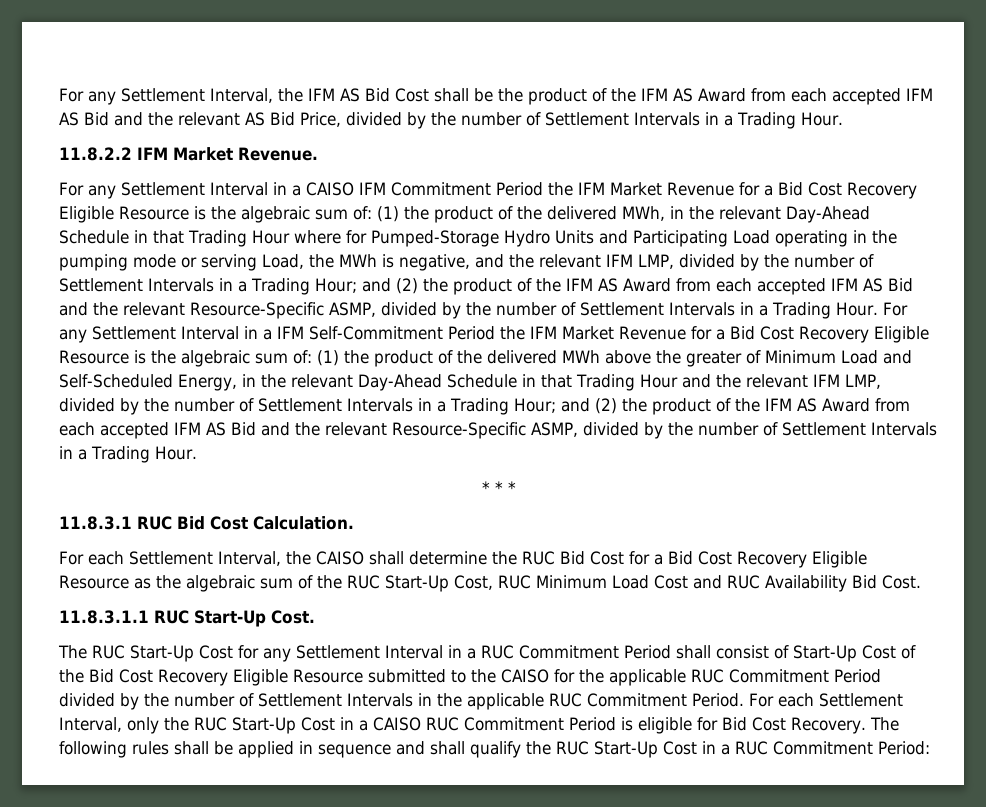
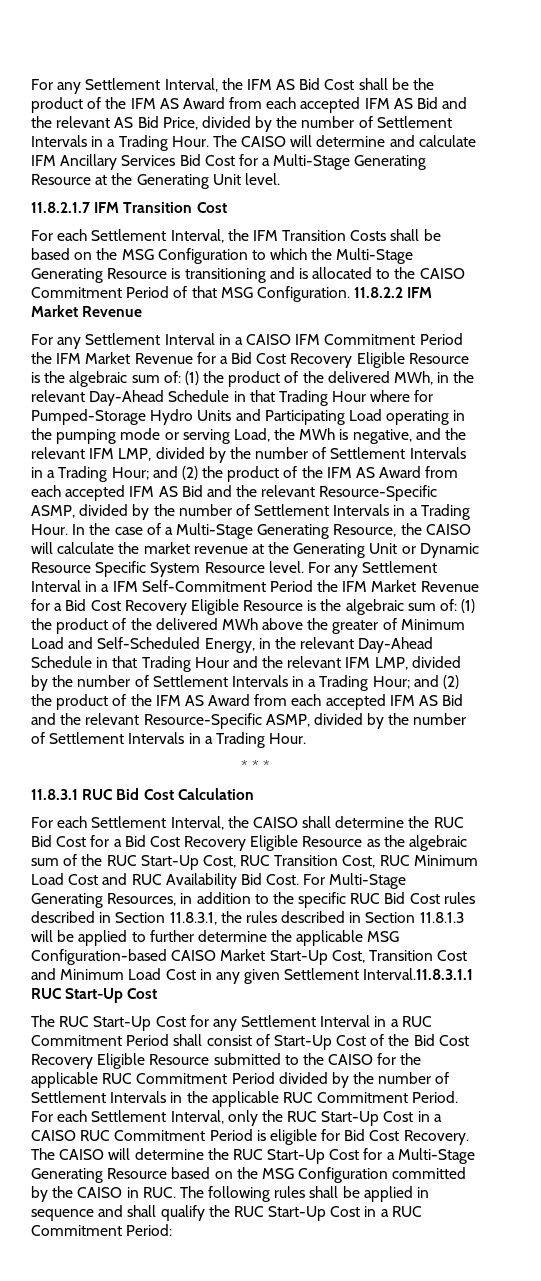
(843, 119) // -> [212,135,476,147] [31,154,427,170] [31,173,280,189] [31,202,227,213] [31,229,441,243] [31,248,414,264] [31,267,465,283] [31,286,350,302] The CAISO will determine and calculate IFM Ancillary Services Bid Cost for a Multi-Stage Generating Resource at the Generating Unit level. // 11.8.2.1.7 IFM Transition Cost // For each Settlement Interval, the IFM Transition Costs shall be based on the MSG Configuration to which the Multi-Stage Generating Resource is transitioning and is allocated to the CAISO Commitment Period of that MSG Configuration.
[238,147,318,161] Revenue. -> [82,306,143,317] Revenue
(878, 309) none -> [72,523,471,539] [31,542,479,558] [31,561,304,577] In the case of a Multi-Stage Generating Resource, the CAISO will calculate the market revenue at the Generating Unit or Dynamic Resource Specific System Resource level.
[253,516,354,530] Calculation. -> [177,788,254,800] Calculation
(531, 582) none -> [274,855,410,868] Transition Cost, RUC
[59,610,315,627] // 11.8.3.1.1 RUC Start-Up Cost. -> [303,873,407,889] [31,892,475,908] [31,911,464,925] [31,930,400,946] [31,949,468,965] [31,968,474,984] [31,988,158,1003] For Multi-Stage Generating Resources, in addition to the specific RUC Bid Cost rules described in Section 11.8.3.1, the rules described in Section 11.8.1.3 will be applied to further determine the applicable MSG Configuration-based CAISO Market Start-Up Cost, Transition Cost and Minimum Load Cost in any given Settlement Interval.11.8.3.1.1 RUC Start-Up Cost
(899, 724) none -> [59,1148,475,1164] [31,1167,467,1183] [31,1186,204,1202] CAISO will determine the RUC Start-Up Cost for a Multi-Stage Generating Resource based on the MSG Configuration committed by the CAISO in RUC. The

